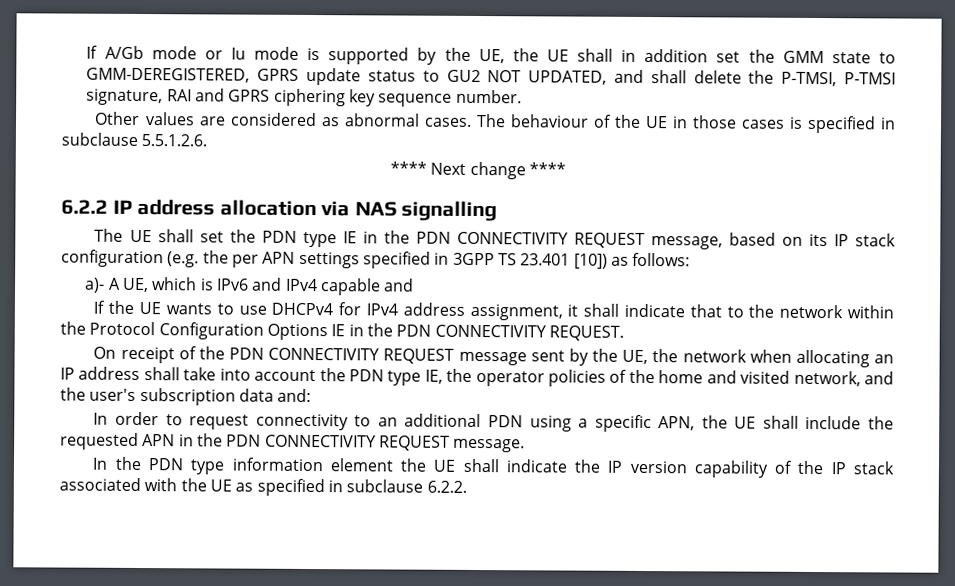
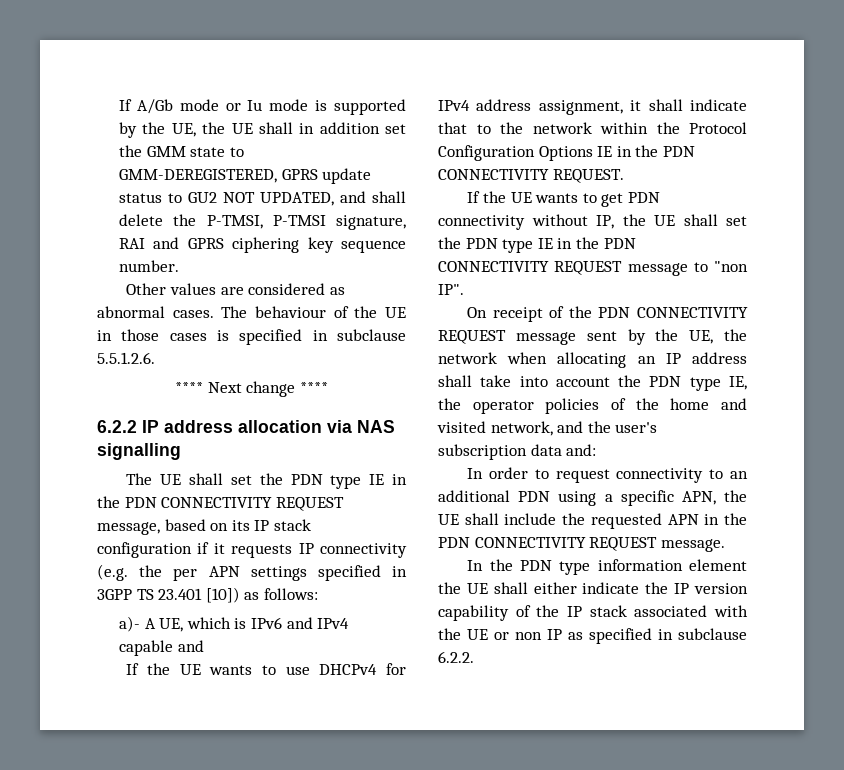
(164, 258) none -> [197,542,407,558] if it requests IP connectivity
(624, 333) none -> [467,191,660,207] [438,214,747,230] [438,237,636,253] [438,261,748,276] [438,284,464,295] // If the UE wants to get PDN connectivity without IP, the UE shall set the PDN type IE in the PDN CONNECTIVITY REQUEST message to "non IP".
(500, 465) none -> [533,582,577,594] either
(232, 485) none -> [494,629,562,640] or non IP

